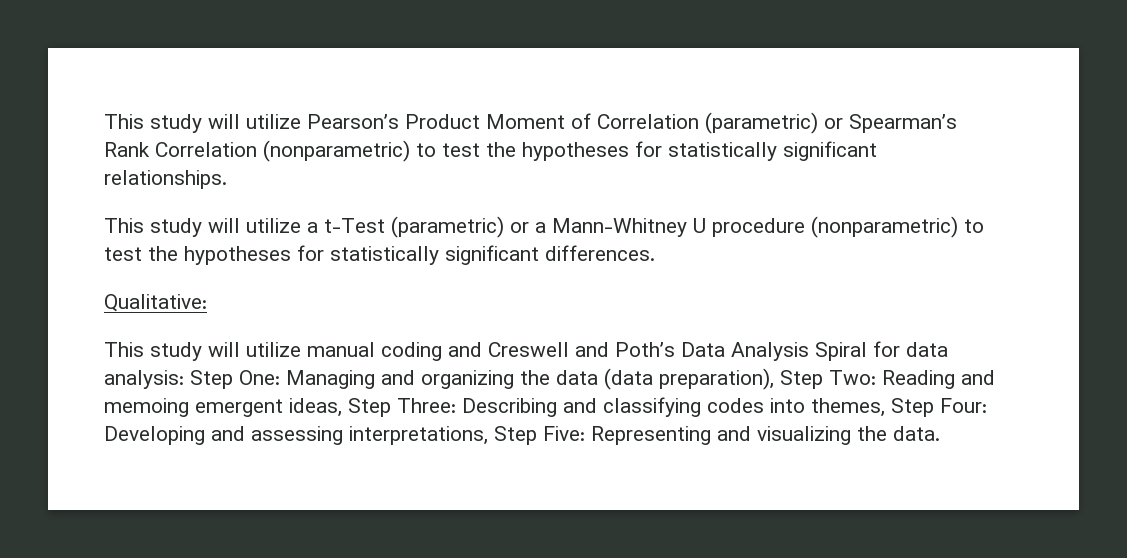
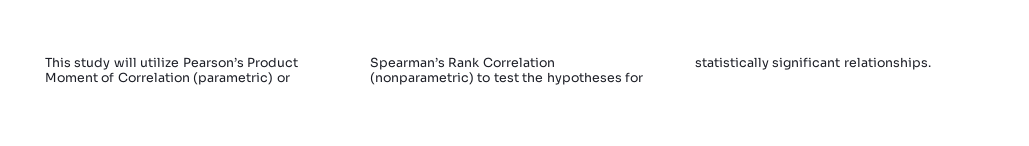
[104,216,984,238] [104,245,655,265] [104,294,207,312] [104,341,948,361] [104,368,995,390] [104,397,987,417] [104,426,940,445] // This study will utilize a t-Test (parametric) or a Mann-Whitney U procedure (nonparametric) to test the hypotheses for statistically significant differences. // Qualitative: // This study will utilize manual coding and Creswell and Poth’s Data Analysis Spiral for data analysis: Step One: Managing and organizing the data (data preparation), Step Two: Reading and memoing emergent ideas, Step Three: Describing and classifying codes into themes, Step Four: Developing and assessing interpretations, Step Five: Representing and visualizing the data. -> (931, 63) none

